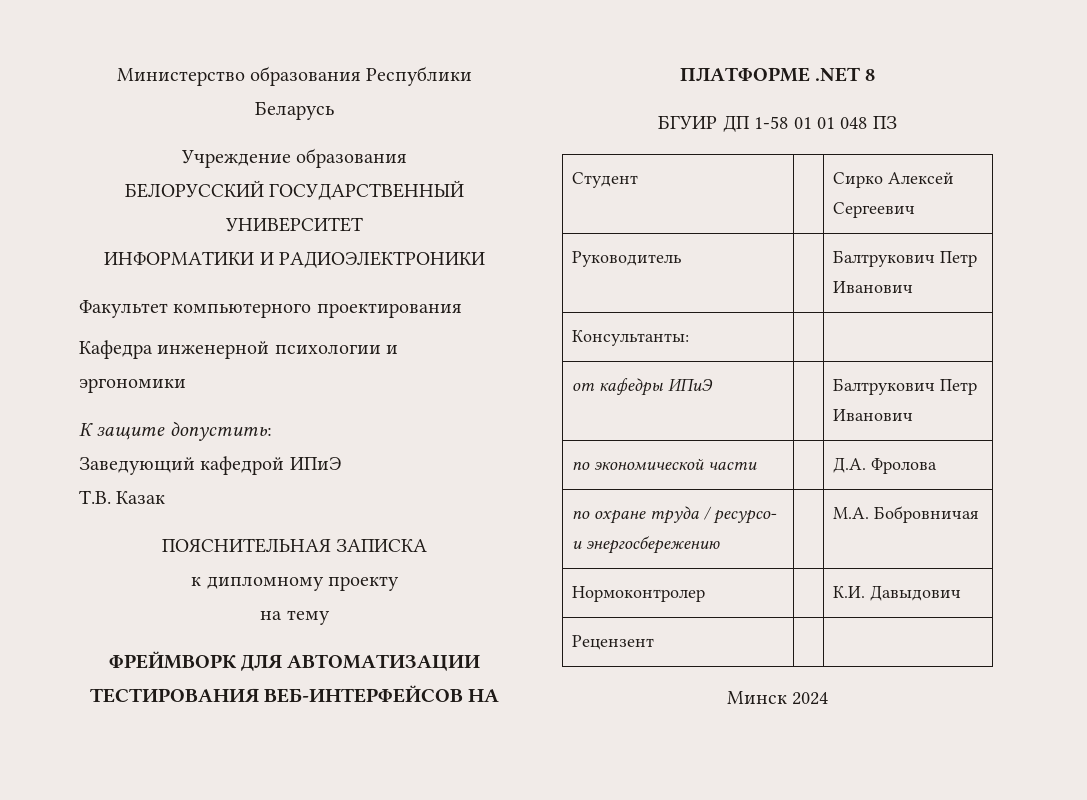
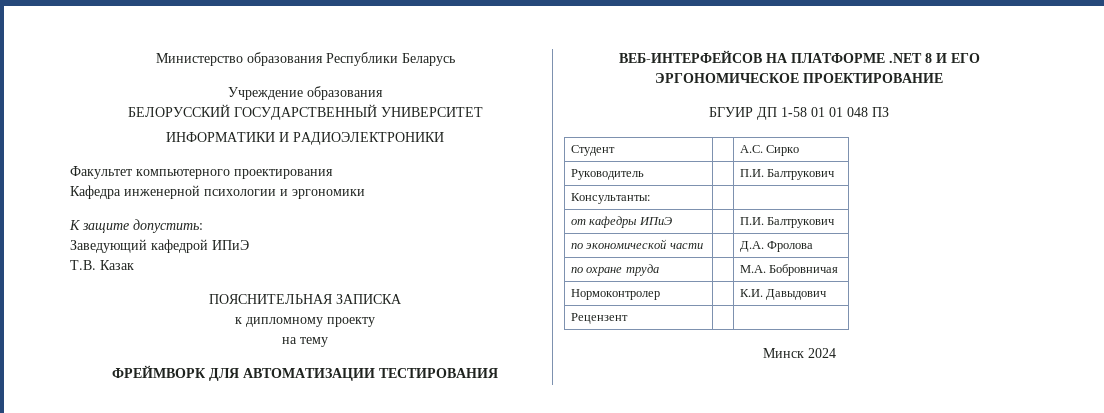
(876, 75) none -> [935,53,980,63] [655,73,943,83] И ЕГО ЭРГОНОМИЧЕСКОЕ ПРОЕКТИРОВАНИЕ
(639, 180) none -> [739,145,763,153] А.С.
[888,172,955,184] [833,202,916,218] Алексей Сергеевич -> (800, 150) none
[833,250,978,267] [833,281,914,293] Балтрукович Петр Иванович -> [739,169,835,180] П.И. Балтрукович
[833,378,978,395] [833,409,914,421] Балтрукович Петр Иванович -> [739,217,835,228] П.И. Балтрукович
[704,506,778,524] [572,536,721,554] / ресурсо- и энергосбережению -> (659, 270) none

